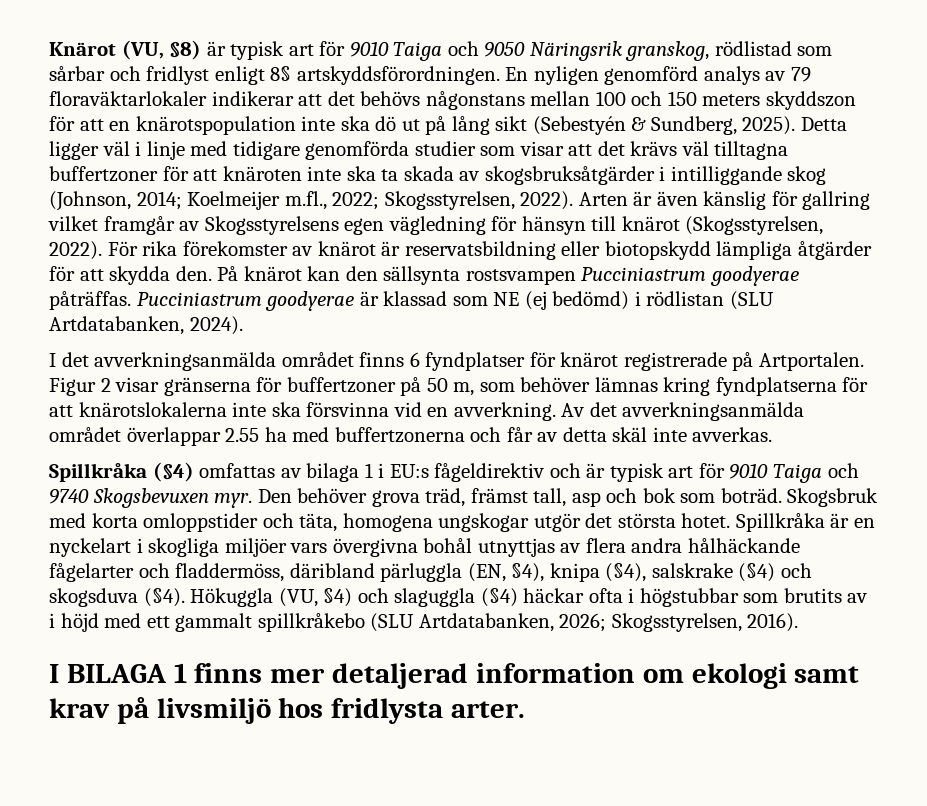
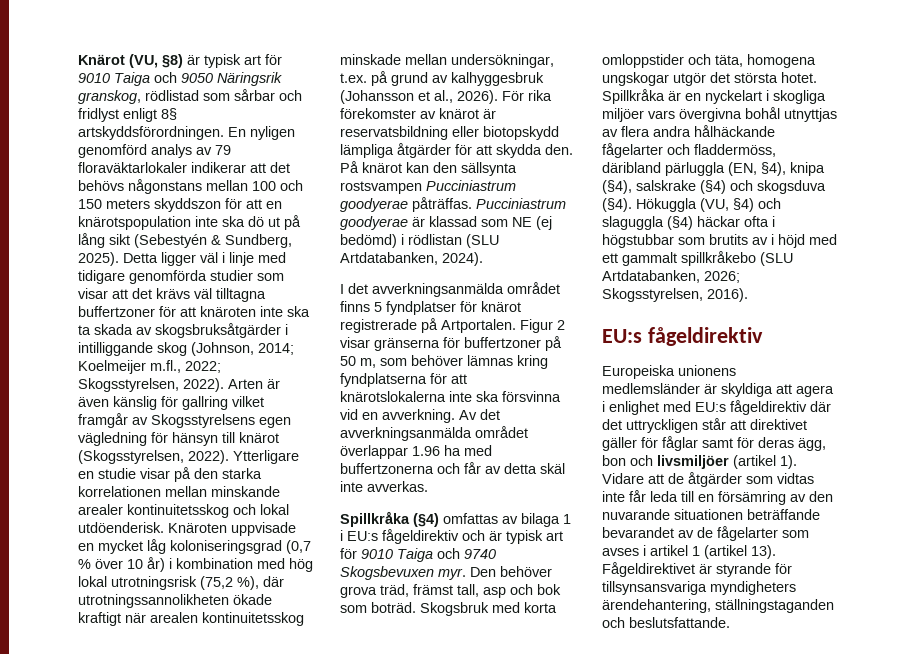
(102, 250) none -> [233,450,299,464] [78,467,262,482] [78,486,280,497] [78,504,289,518] [78,522,296,536] [78,539,311,554] [78,557,313,572] [78,576,284,590] [78,594,272,608] [78,612,304,626] [340,54,554,68] [340,71,544,86] [340,90,498,104] Ytterligare en studie visar på den starka korrelationen mellan minskande arealer kontinuitetsskog och lokal utdöenderisk. Knäroten uppvisade en mycket låg koloniseringsgrad (0,7 % över 10 år) i kombination med hög lokal utrotningsrisk (75,2 %), där utrotningssannolikheten ökade kraftigt när arealen kontinuitetsskog minskade mellan undersökningar, t.ex. på grund av kalhyggesbruk (Johansson et al., 2026).
[409,352,420,367] 6 -> [374,302,382,312] 5
[225,428,260,442] 2.55 -> [412,446,440,456] 1.96
[49,663,860,689] [49,697,526,724] I BILAGA 1 finns mer detaljerad information om ekologi samt krav på livsmiljö hos fridlysta arter. -> [602,327,763,346] [602,365,736,379] [602,383,834,397] [602,400,831,415] [602,418,807,433] [602,436,826,451] [602,455,797,469] [602,472,814,487] [602,490,833,505] [602,509,820,520] [602,526,809,541] [602,545,776,559] [602,562,792,577] [602,581,796,595] [602,599,834,613] [602,617,730,628] EU:s fågeldirektiv // Europeiska unionens medlemsländer är skyldiga att agera i enlighet med EU:s fågeldirektiv där det uttryckligen står att direktivet gäller för fåglar samt för deras ägg, bon och livsmiljöer (artikel 1). Vidare att de åtgärder som vidtas inte får leda till en försämring av den nuvarande situationen beträffande bevarandet av de fågelarter som avses i artikel 1 (artikel 13). Fågeldirektivet är styrande för tillsynsansvariga myndigheters ärendehantering, ställningstaganden och beslutsfattande.

